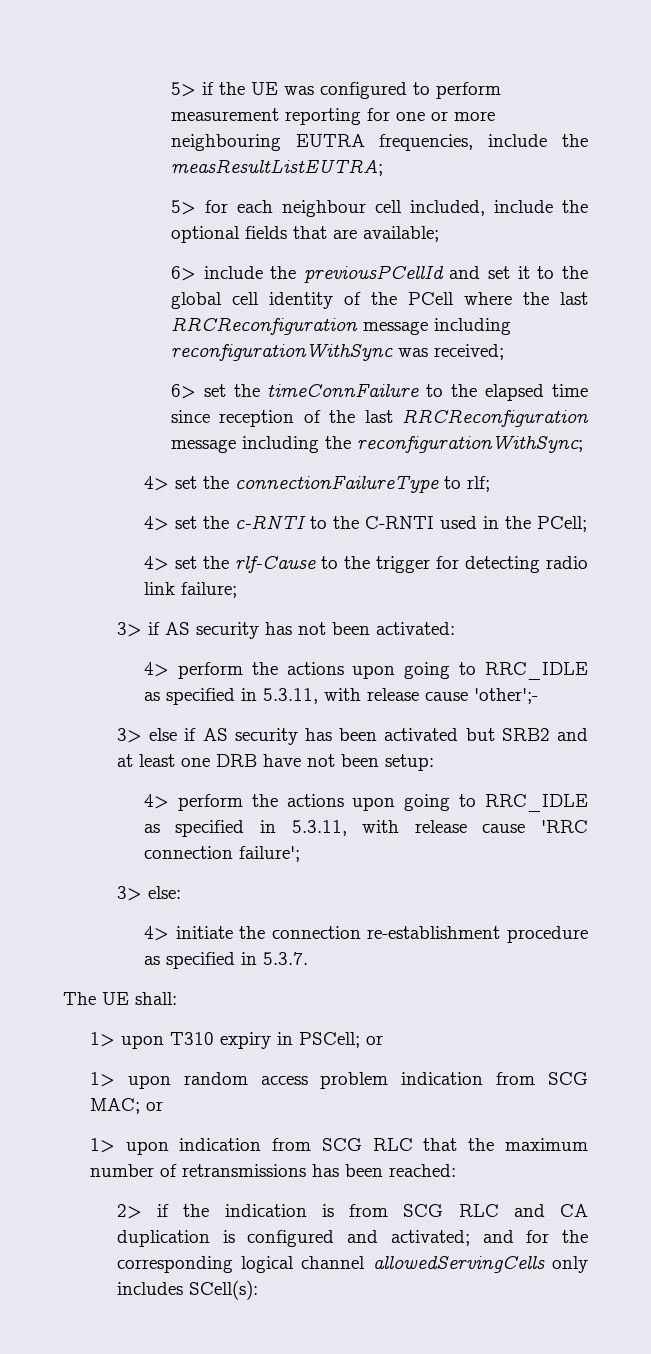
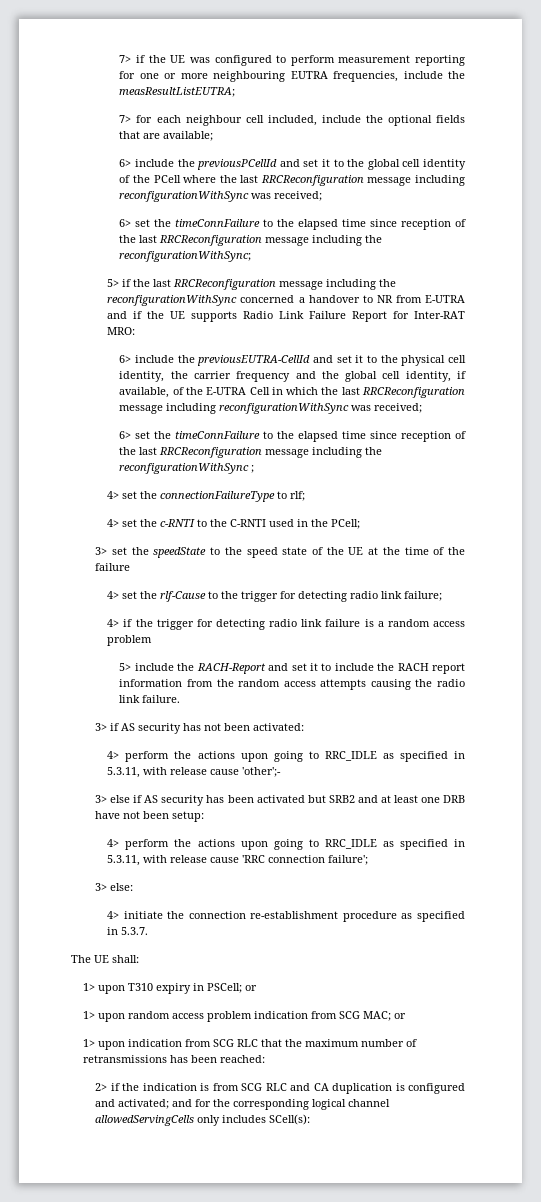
[170,82,196,97] 5> -> [119,55,132,63] 7>
[170,200,196,215] 5> -> [119,115,132,123] 7>
(583, 444) none -> [107,279,397,290] [107,295,465,306] [107,311,466,322] [107,327,136,335] [119,355,467,366] [119,371,466,382] [119,387,465,398] [119,403,423,414] [119,431,466,442] [119,447,383,458] [119,463,255,474] // 5> if the last RRCReconfiguration message including the reconfigurationWithSync concerned a handover to NR from E-UTRA and if the UE supports Radio Link Failure Report for Inter-RAT MRO: // 6> include the previousEUTRA-CellId and set it to the physical cell identity, the carrier frequency and the global cell identity, if available, of the E-UTRA Cell in which the last RRCReconfiguration message including reconfigurationWithSync was received; // 6> set the timeConnFailure to the elapsed time since reception of the last RRCReconfiguration message including the reconfigurationWithSync ;
(587, 524) none -> [95,547,466,558] [95,563,131,571] // 3> set the speedState to the speed state of the UE at the time of the failure
(237, 590) none -> [107,619,465,630] [107,635,153,646] [119,663,465,674] [119,679,466,690] [119,695,181,703] // 4> if the trigger for detecting radio link failure is a random access problem // 5> include the RACH-Report and set it to include the RACH report information from the random access attempts causing the radio link failure.

